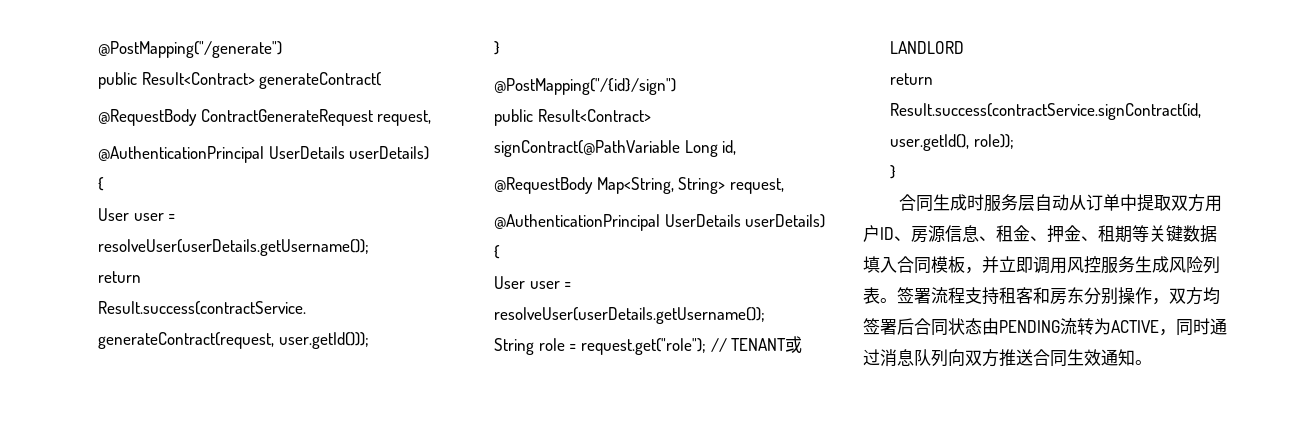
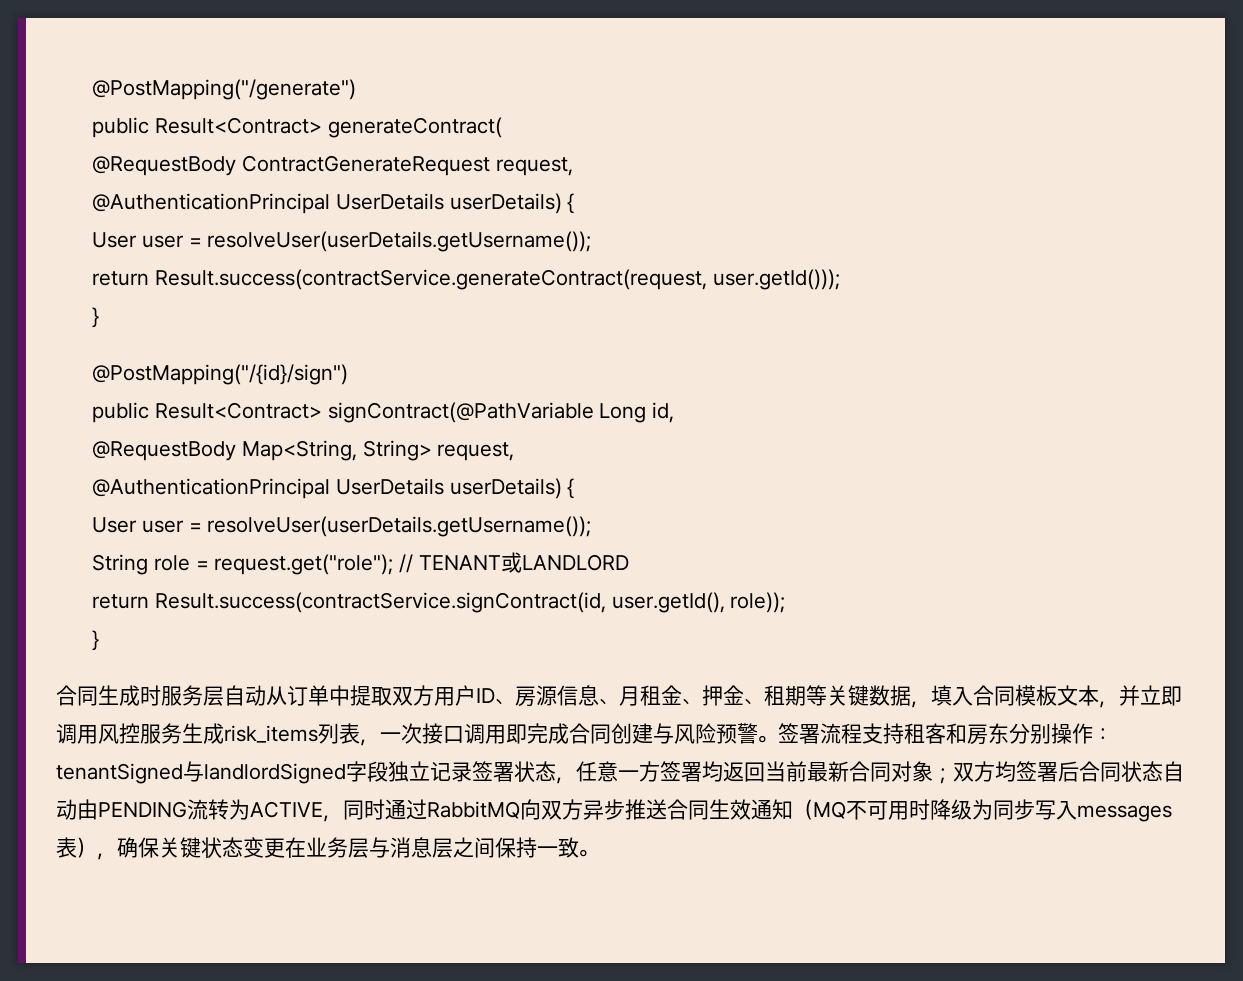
(996, 238) none -> [619,686,640,706] 月
(1217, 234) none -> [911,701,931,708] ，
(965, 264) none -> [1057,685,1099,706] 文本
[1169,256,1220,274] [863,287,880,304] 风险列表 -> [224,723,758,746] risk_items列表，一次接口调用即完成合同创建与风险预警
[1152,298,1169,305] ， -> [1093,728,1113,741] [56,761,953,784] ：tenantSigned与landlordSigned字段独立记录签署状态，任意一方签署均返回当前最新合同对象；
(982, 326) none -> [1163,761,1184,782] [56,799,77,820] 自动
[880,349,999,367] 消息队列向双方 -> [427,799,625,820] RabbitMQ向双方异步
(1135, 357) none -> [793,799,1172,822] [56,837,579,860] （MQ不可用时降级为同步写入messages表），确保关键状态变更在业务层与消息层之间保持一致

